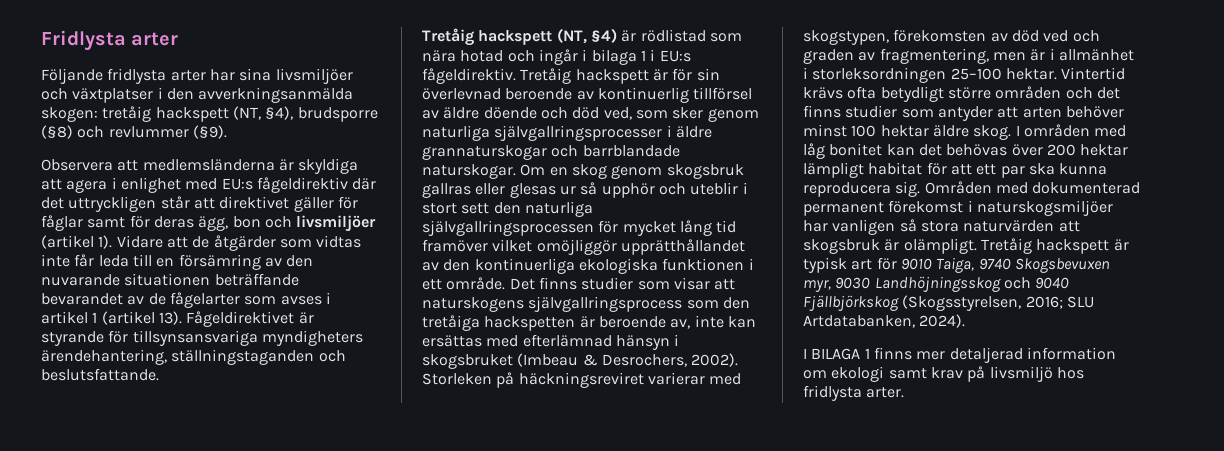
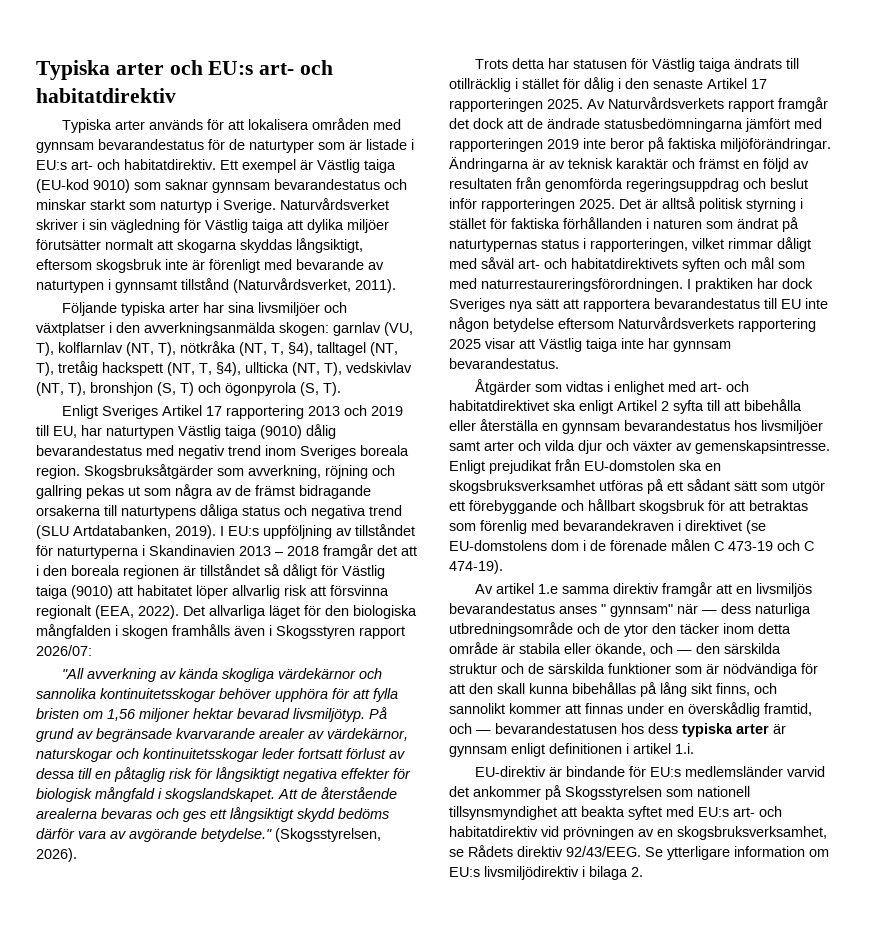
[41,30,179,51] Fridlysta arter -> [36,60,334,80] [36,88,176,103] [61,118,401,133] [36,139,414,153] [36,159,396,173] [36,179,407,193] [36,198,389,213] [36,219,389,233] [36,238,363,253] [36,259,384,273] [36,278,396,293] Typiska arter och EU:s art- och habitatdirektiv // Typiska arter används för att lokalisera områden med gynnsam bevarandestatus för de naturtyper som är listade i EU:s art- och habitatdirektiv. Ett exempel är Västlig taiga (EU-kod 9010) som saknar gynnsam bevarandestatus och minskar starkt som naturtyp i Sverige. Naturvårdsverket skriver i sin vägledning för Västlig taiga att dylika miljöer förutsätter normalt att skogarna skyddas långsiktigt, eftersom skogsbruk inte är förenligt med bevarande av naturtypen i gynnsamt tillstånd (Naturvårdsverket, 2011).
[107,68,167,84] fridlysta -> [120,302,166,316] typiska
[102,106,378,122] [41,125,227,139] [41,158,359,174] [41,177,377,193] [41,196,358,212] [41,215,377,232] [41,235,362,251] [41,254,314,270] [41,273,299,286] [41,292,331,308] [41,311,314,327] [41,330,363,346] [41,349,346,365] [41,368,159,381] [422,28,742,46] [422,49,691,65] [422,68,720,84] [422,87,753,103] [422,107,759,122] [422,125,712,141] [422,145,680,160] [422,164,744,179] [422,182,748,198] [422,201,593,217] [422,220,737,236] [422,239,745,255] [422,258,754,274] [422,277,736,290] [422,296,750,312] [422,315,756,331] [422,334,680,350] [422,353,739,369] [422,372,742,388] [803,29,1100,45] [803,48,1134,64] [803,67,1126,83] [803,86,1120,102] [803,105,1124,121] [803,124,1127,140] [803,143,1129,159] [803,162,1108,178] [803,181,1141,197] [803,200,1113,216] [803,219,1080,235] [803,238,1129,254] [803,257,1110,273] [803,276,1070,292] [803,295,1094,311] [803,314,966,328] [803,347,1116,363] [803,366,1084,382] [803,385,905,401] tretåig hackspett (NT, §4), brudsporre (§8) och revlummer (§9). // Observera att medlemsländerna är skyldiga att agera i enlighet med EU:s fågeldirektiv där det uttryckligen står att direktivet gäller för fåglar samt för deras ägg, bon och livsmiljöer (artikel 1). Vidare att de åtgärder som vidtas inte får leda till en försämring av den nuvarande situationen beträffande bevarandet av de fågelarter som avses i artikel 1 (artikel 13). Fågeldirektivet är styrande för tillsynsansvariga myndigheters ärendehantering, ställningstaganden och beslutsfattande. // Tretåig hackspett (NT, §4) är rödlistad som nära hotad och ingår i bilaga 1 i EU:s fågeldirektiv. Tretåig hackspett är för sin överlevnad beroende av kontinuerlig tillförsel av äldre döende och död ved, som sker genom naturliga självgallringsprocesser i äldre grannaturskogar och barrblandade naturskogar. Om en skog genom skogsbruk gallras eller glesas ur så upphör och uteblir i stort sett den naturliga självgallringsprocessen för mycket lång tid framöver vilket omöjliggör upprätthållandet av den kontinuerliga ekologiska funktionen i ett område. Det finns studier som visar att naturskogens självgallringsprocess som den tretåiga hackspetten är beroende av, inte kan ersättas med efterlämnad hänsyn i skogsbruket (Imbeau & Desrochers, 2002). Storleken på häckningsreviret varierar med skogstypen, förekomsten av död ved och graden av fragmentering, men är i allmänhet i storleksordningen 25–100 hektar. Vintertid krävs ofta betydligt större områden och det finns studier som antyder att arten behöver minst 100 hektar äldre skog. I områden med låg bonitet kan det behövas över 200 hektar lämpligt habitat för att ett par ska kunna reproducera sig. Områden med dokumenterad permanent förekomst i naturskogsmiljöer har vanligen så stora naturvärden att skogsbruk är olämpligt. Tretåig hackspett är typisk art för 9010 Taiga, 9740 Skogsbevuxen myr, 9030 Landhöjningsskog och 9040 Fjällbjörkskog (Skogsstyrelsen, 2016; SLU Artdatabanken, 2024). // I BILAGA 1 finns mer detaljerad information om ekologi samt krav på livsmiljö hos fridlysta arter. -> [333,322,413,336] [36,341,398,356] [36,361,412,376] [36,382,341,396] [61,405,403,419] [36,424,336,439] [36,445,409,459] [36,464,395,479] [36,484,371,499] [36,504,402,519] [36,524,415,539] [36,544,417,559] [36,564,385,579] [36,585,389,599] [36,605,417,619] [36,624,405,639] [36,645,92,656] [61,668,382,682] [36,688,398,702] [36,707,387,722] [36,728,408,742] [36,748,405,762] [36,767,411,782] [36,787,397,802] [36,807,389,822] [36,828,381,842] [36,848,77,862] [474,58,799,72] [449,77,767,92] [449,97,828,112] [449,118,822,132] [449,137,831,152] [449,157,809,172] [449,177,808,192] [449,197,803,212] [449,217,799,232] [449,237,811,252] [449,257,805,272] [449,278,813,292] [449,298,828,312] [449,317,816,332] [449,338,731,352] [449,358,559,369] [474,379,749,395] [449,399,802,414] [449,419,823,434] [449,440,830,454] [449,459,721,474] [449,479,825,494] [449,499,808,514] [449,520,766,534] [449,539,814,551] [449,560,503,574] [474,582,812,597] [449,603,811,617] [449,622,791,637] [449,642,781,656] [449,663,818,677] [449,682,777,697] [449,702,812,717] [449,723,786,737] [449,743,694,757] [474,766,825,777] [449,785,750,800] [449,806,782,820] [449,826,827,840] [449,845,829,860] [449,866,643,880] garnlav (VU, T), kolflarnlav (NT, T), nötkråka (NT, T, §4), talltagel (NT, T), tretåig hackspett (NT, T, §4), ullticka (NT, T), vedskivlav (NT, T), bronshjon (S, T) och ögonpyrola (S, T). // Enligt Sveriges Artikel 17 rapportering 2013 och 2019 till EU, har naturtypen Västlig taiga (9010) dålig bevarandestatus med negativ trend inom Sveriges boreala region. Skogsbruksåtgärder som avverkning, röjning och gallring pekas ut som några av de främst bidragande orsakerna till naturtypens dåliga status och negativa trend (SLU Artdatabanken, 2019). I EU:s uppföljning av tillståndet för naturtyperna i Skandinavien 2013 – 2018 framgår det att i den boreala regionen är tillståndet så dåligt för Västlig taiga (9010) att habitatet löper allvarlig risk att försvinna regionalt (EEA, 2022). Det allvarliga läget för den biologiska mångfalden i skogen framhålls även i Skogsstyren rapport 2026/07: // "All avverkning av kända skogliga värdekärnor och sannolika kontinuitetsskogar behöver upphöra för att fylla bristen om 1,56 miljoner hektar bevarad livsmiljötyp. På grund av begränsade kvarvarande arealer av värdekärnor, naturskogar och kontinuitetsskogar leder fortsatt förlust av dessa till en påtaglig risk för långsiktigt negativa effekter för biologisk mångfald i skogslandskapet. Att de återstående arealerna bevaras och ges ett långsiktigt skydd bedöms därför vara av avgörande betydelse." (Skogsstyrelsen, 2026). // Trots detta har statusen för Västlig taiga ändrats till otillräcklig i stället för dålig i den senaste Artikel 17 rapporteringen 2025. Av Naturvårdsverkets rapport framgår det dock att de ändrade statusbedömningarna jämfört med rapporteringen 2019 inte beror på faktiska miljöförändringar. Ändringarna är av teknisk karaktär och främst en följd av resultaten från genomförda regeringsuppdrag och beslut inför rapporteringen 2025. Det är alltså politisk styrning i stället för faktiska förhållanden i naturen som ändrat på naturtypernas status i rapporteringen, vilket rimmar dåligt med såväl art- och habitatdirektivets syften och mål som med naturrestaureringsförordningen. I praktiken har dock Sveriges nya sätt att rapportera bevarandestatus till EU inte någon betydelse eftersom Naturvårdsverkets rapportering 2025 visar att Västlig taiga inte har gynnsam bevarandestatus. // Åtgärder som vidtas i enlighet med art- och habitatdirektivet ska enligt Artikel 2 syfta till att bibehålla eller återställa en gynnsam bevarandestatus hos livsmiljöer samt arter och vilda djur och växter av gemenskapsintresse. Enligt prejudikat från EU-domstolen ska en skogsbruksverksamhet utföras på ett sådant sätt som utgör ett förebyggande och hållbart skogsbruk för att betraktas som förenlig med bevarandekraven i direktivet (se EU-domstolens dom i de förenade målen C 473-19 och C 474-19). // Av artikel 1.e samma direktiv framgår att en livsmiljös bevarandestatus anses " gynnsam" när — dess naturliga utbredningsområde och de ytor den täcker inom detta område är stabila eller ökande, och — den särskilda struktur och de särskilda funktioner som är nödvändiga för att den skall kunna bibehållas på lång sikt finns, och sannolikt kommer att finnas under en överskådlig framtid, och — bevarandestatusen hos dess typiska arter är gynnsam enligt definitionen i artikel 1.i. // EU-direktiv är bindande för EU:s medlemsländer varvid det ankommer på Skogsstyrelsen som nationell tillsynsmyndighet att beakta syftet med EU:s art- och habitatdirektiv vid prövningen av en skogsbruksverksamhet, se Rådets direktiv 92/43/EEG. Se ytterligare information om EU:s livsmiljödirektiv i bilaga 2.

